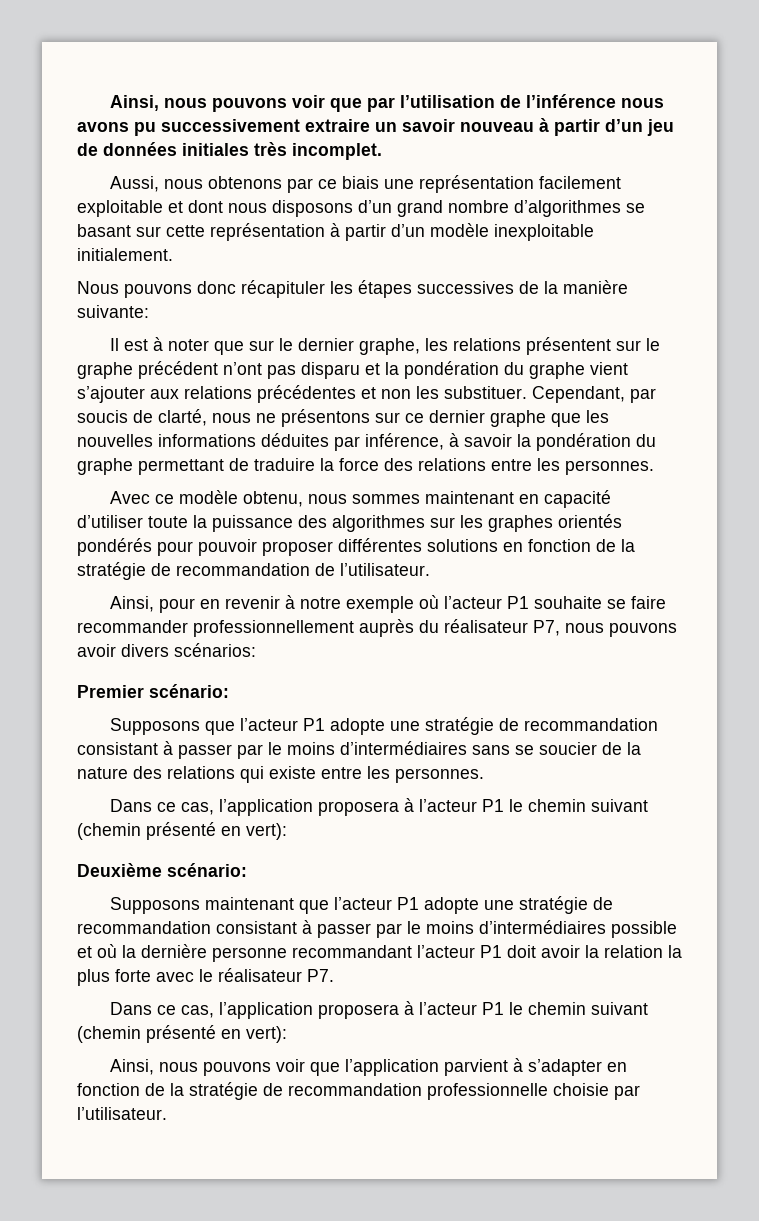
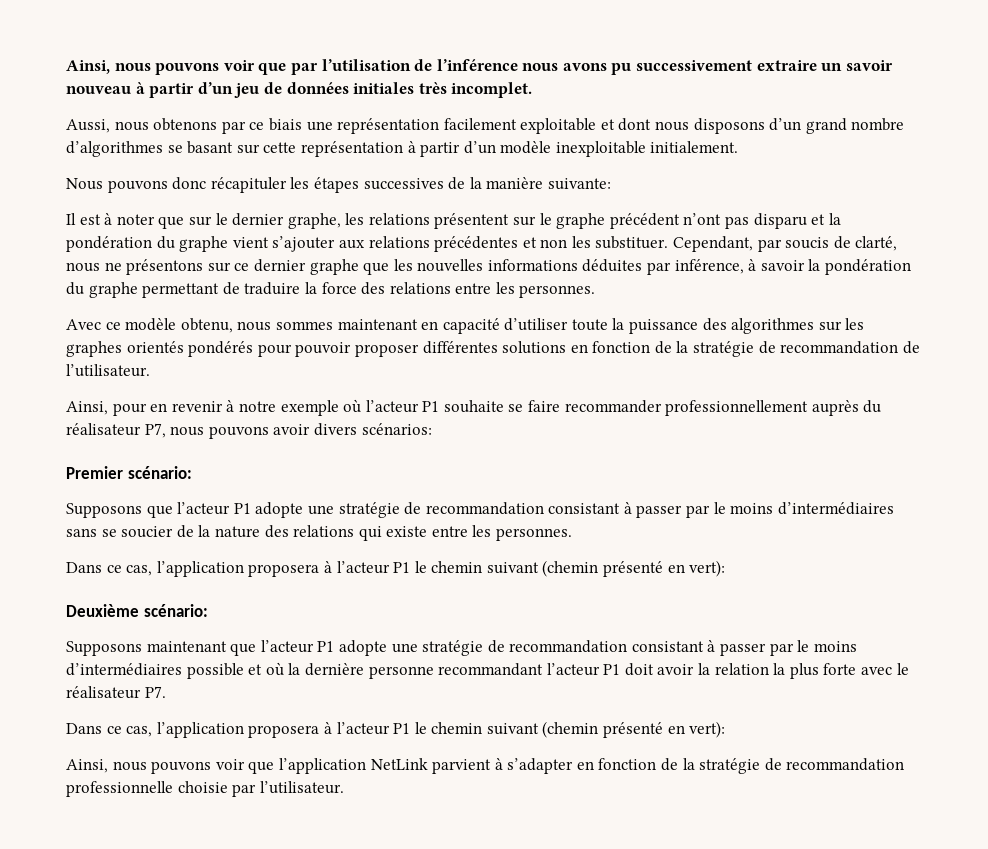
(440, 1067) none -> [370,758,428,770] NetLink

